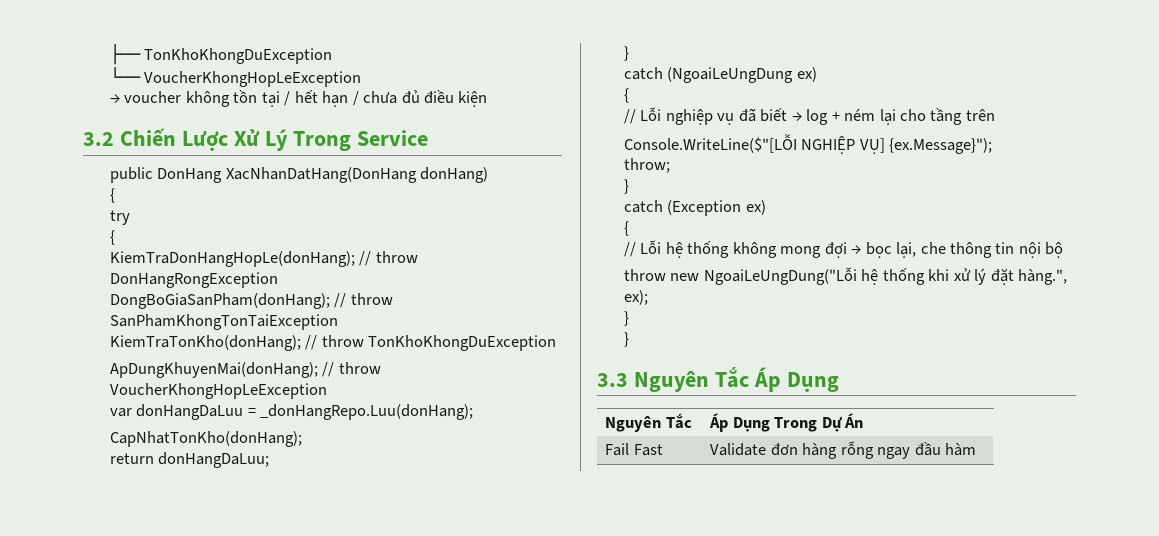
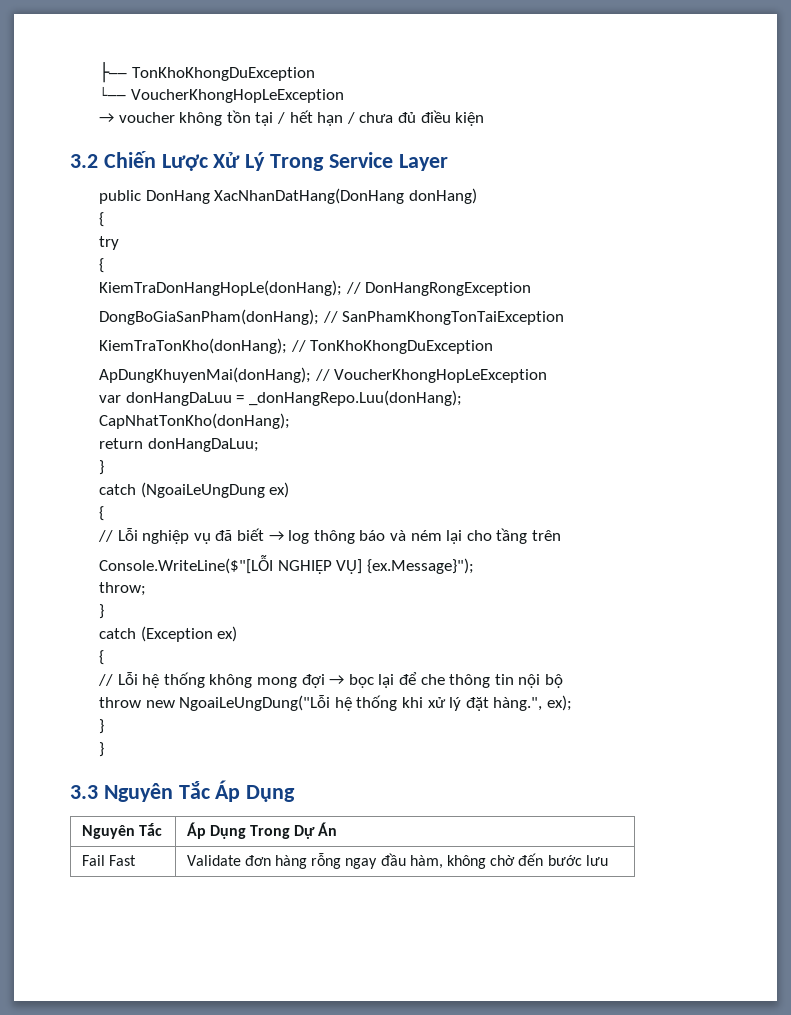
(428, 138) none -> [398,154,448,171] Layer
[375,251,418,263] throw -> (361, 288) none
[350,293,393,305] throw -> (338, 317) none
[321,335,364,347] throw -> (306, 346) none
[338,362,381,374] throw -> (330, 375) none
[831,111,840,121] + -> [313,530,407,544] thông báo và
[896,242,917,258] lại, -> [378,672,418,688] lại để
[944,443,976,456] hàm -> [409,853,608,869] hàm, không chờ đến bước lưu

